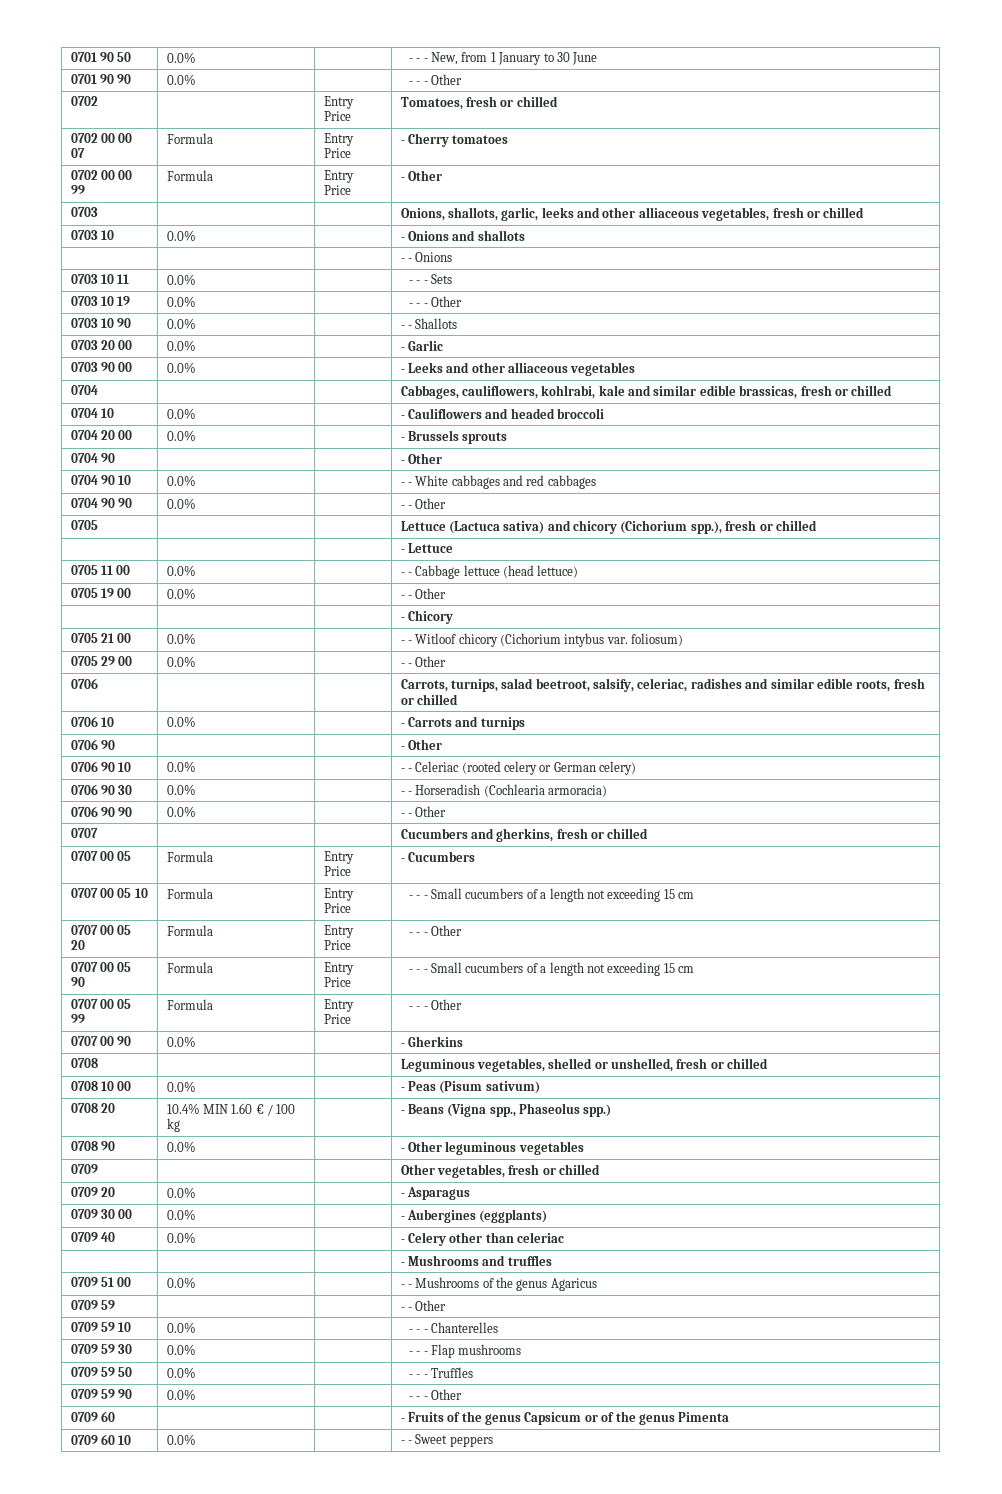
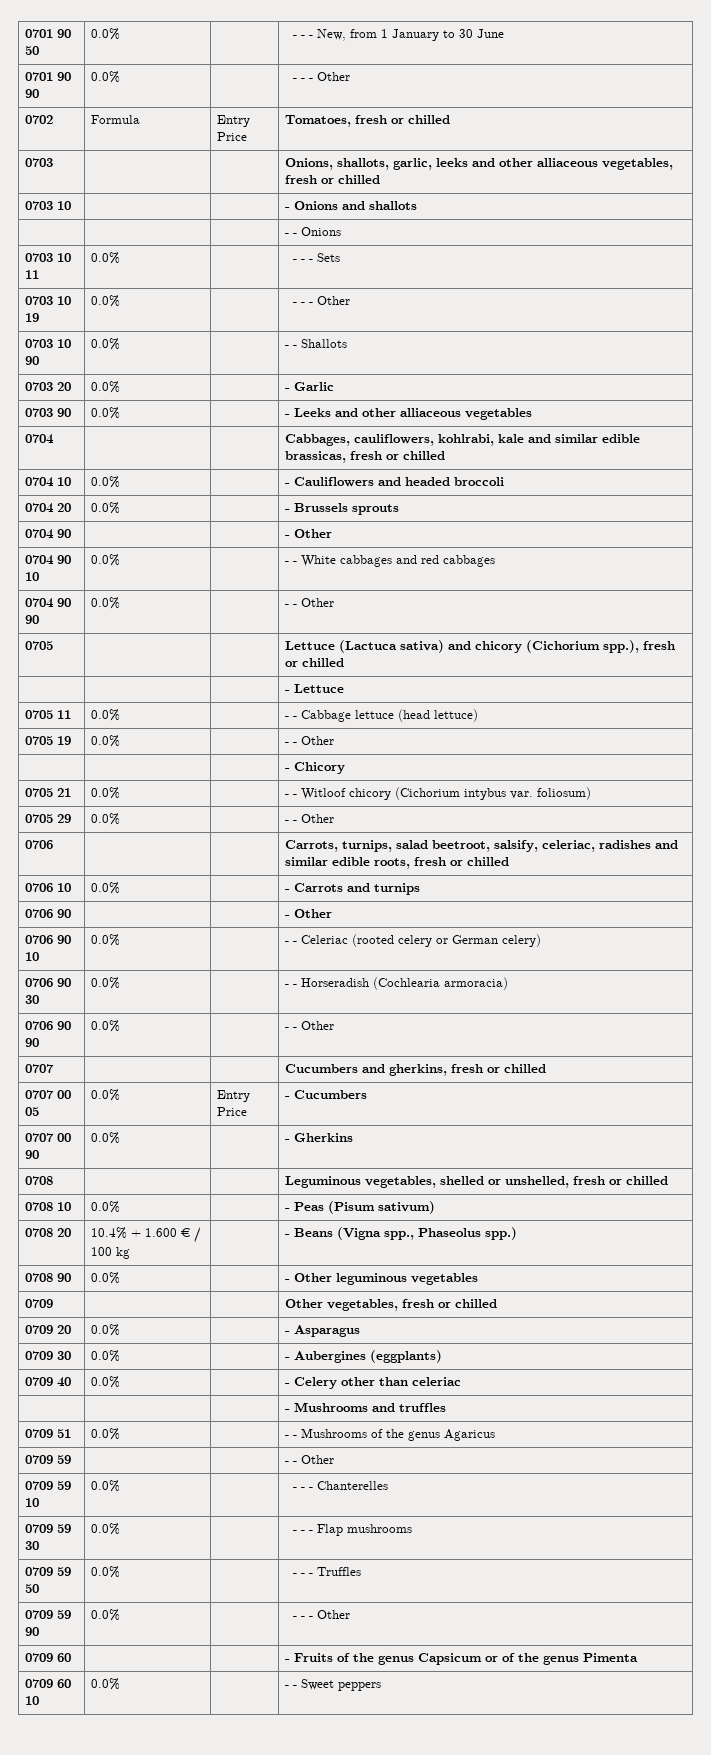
(98, 101) none -> [90,115,140,124] Formula
[70,133,133,143] [70,148,85,158] [166,133,213,144] [323,133,354,146] [323,148,351,158] [400,133,509,147] [70,170,133,180] [70,185,85,195] [166,170,213,181] [323,170,354,183] [323,185,351,195] [400,170,442,181] // 0702 00 00 07 | Formula | Entry Price | - Cherry tomatoes // 0702 00 00 99 | Formula | Entry Price | - Other -> (450, 119) none
[166,230,196,241] 0.0% -> (71, 205) none
[118,340,133,350] 00 -> (71, 386) none
[118,362,133,372] 00 -> (71, 412) none
[118,430,133,440] 00 -> (71, 507) none
[116,565,131,575] 00 -> (71, 714) none
[117,588,132,598] 00 -> (71, 740) none
[117,633,132,643] 00 -> (71, 792) none
[118,656,133,666] 00 -> (71, 818) none
[166,851,213,862] Formula -> [90,1089,120,1101] 0.0%
[70,888,148,898] [166,888,213,899] [323,888,354,901] [323,903,351,913] [408,888,695,902] [70,925,132,935] [70,940,85,950] [166,925,213,936] [323,925,354,938] [323,940,351,950] [408,925,463,936] [70,962,132,972] [70,977,85,987] [166,962,213,973] [323,962,354,975] [323,977,351,987] [408,962,695,976] [70,999,132,1009] [70,1014,85,1024] [166,999,213,1010] [323,999,354,1012] [323,1014,351,1024] [408,999,463,1010] // 0707 00 05 10 | Formula | Entry Price | - - - Small cucumbers of a length not exceeding 15 cm // 0707 00 05 20 | Formula | Entry Price | - - - Other // 0707 00 05 90 | Formula | Entry Price | - - - Small cucumbers of a length not exceeding 15 cm // 0707 00 05 99 | Formula | Entry Price | - - - Other -> (367, 1094) none
[117,1081,132,1091] 00 -> (71, 1206) none
[202,1103,253,1114] MIN 1.60 -> [130,1228,177,1237] + 1.600
[118,1209,133,1219] 00 -> (71, 1355) none
[117,1277,132,1287] 00 -> (71, 1433) none

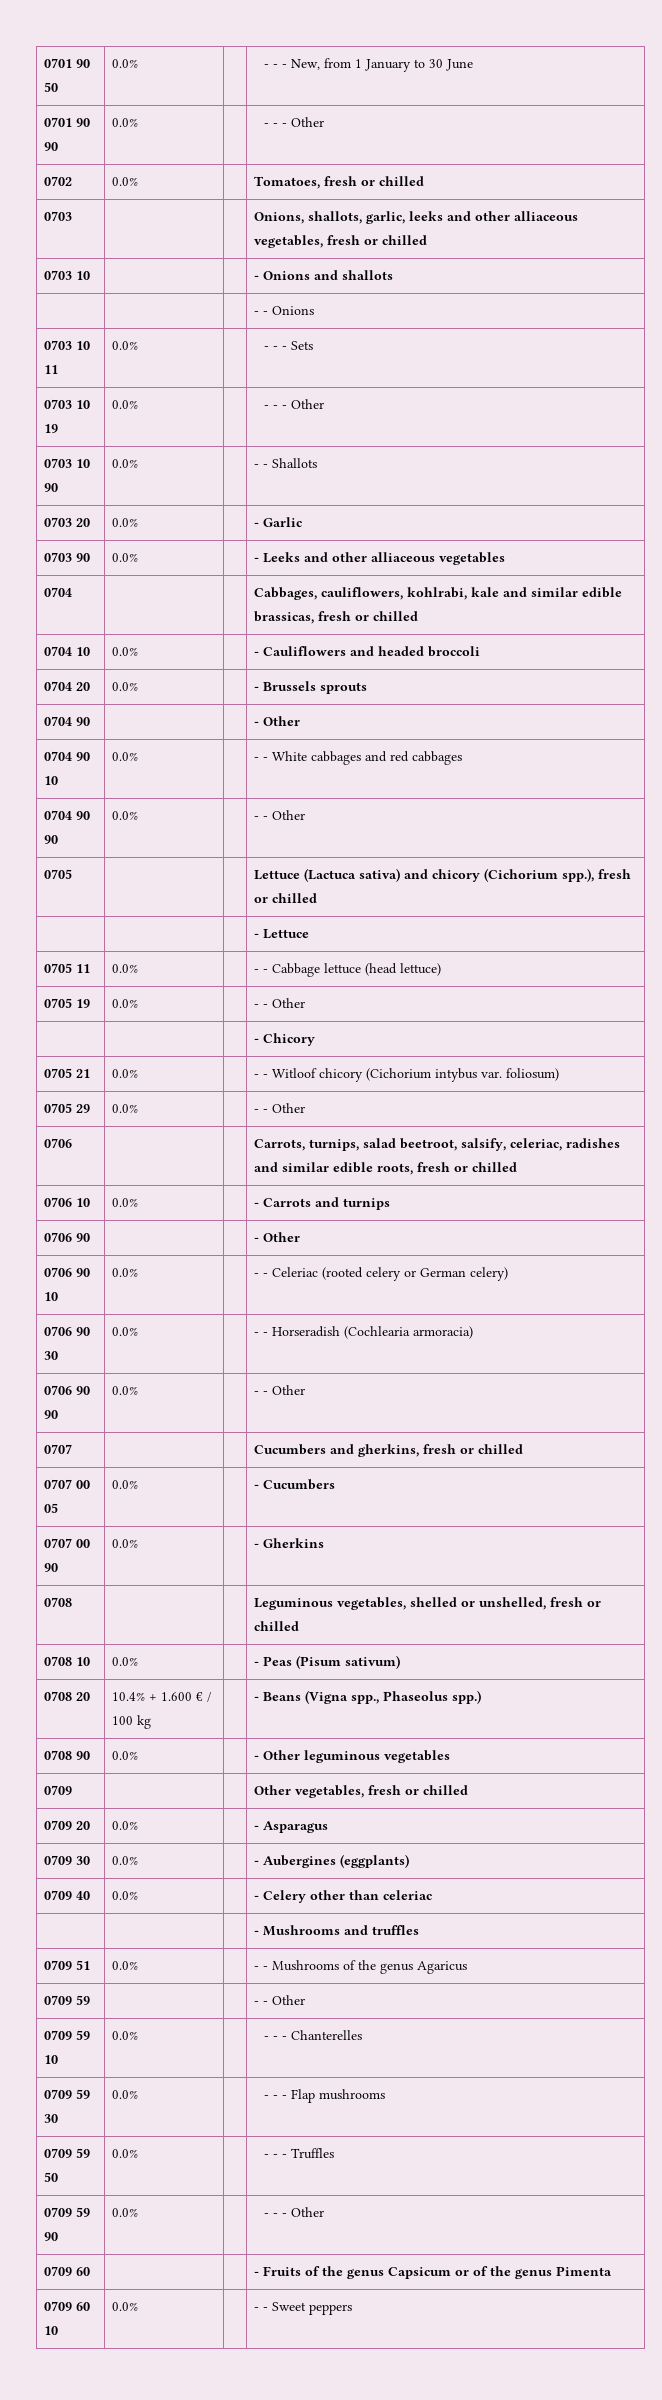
[90,115,140,124] [216,115,250,127] [216,132,247,141] Formula | Entry Price -> [112,177,139,186] 0.0% |
[216,1090,250,1102] [216,1107,247,1116] Entry Price -> (139, 1484) none

